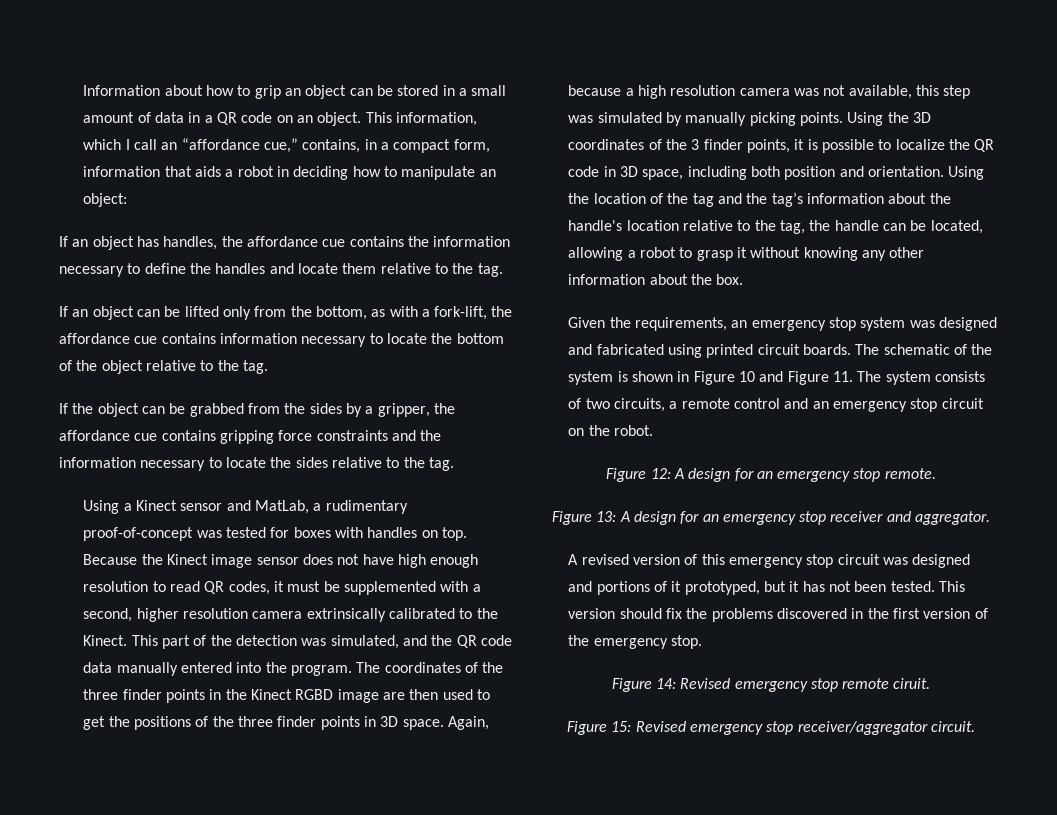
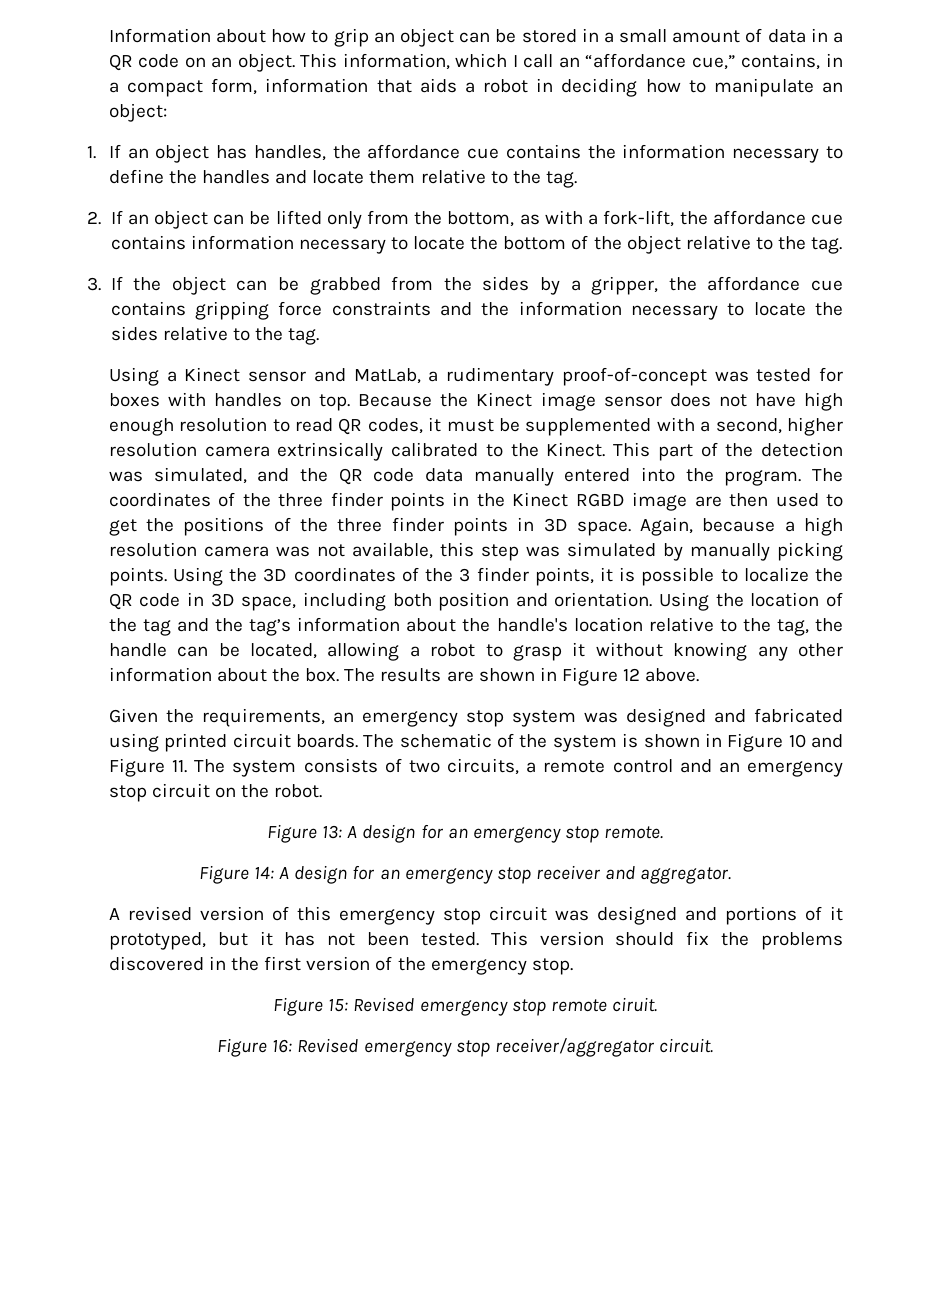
(128, 200) none -> [87,146,96,159] 1.
(503, 270) none -> [87,211,101,225] 2.
(268, 367) none -> [87,277,101,291] 3.
(744, 279) none -> [344,667,700,686] The results are shown in Figure 12 above.
[650,468,671,479] 12: -> [322,825,343,839] 13:
[596,511,617,522] 13: -> [253,866,274,879] 14:
[655,678,676,689] 14: -> [328,999,349,1012] 15:
[611,721,632,732] 15: -> [272,1039,293,1053] 16:

